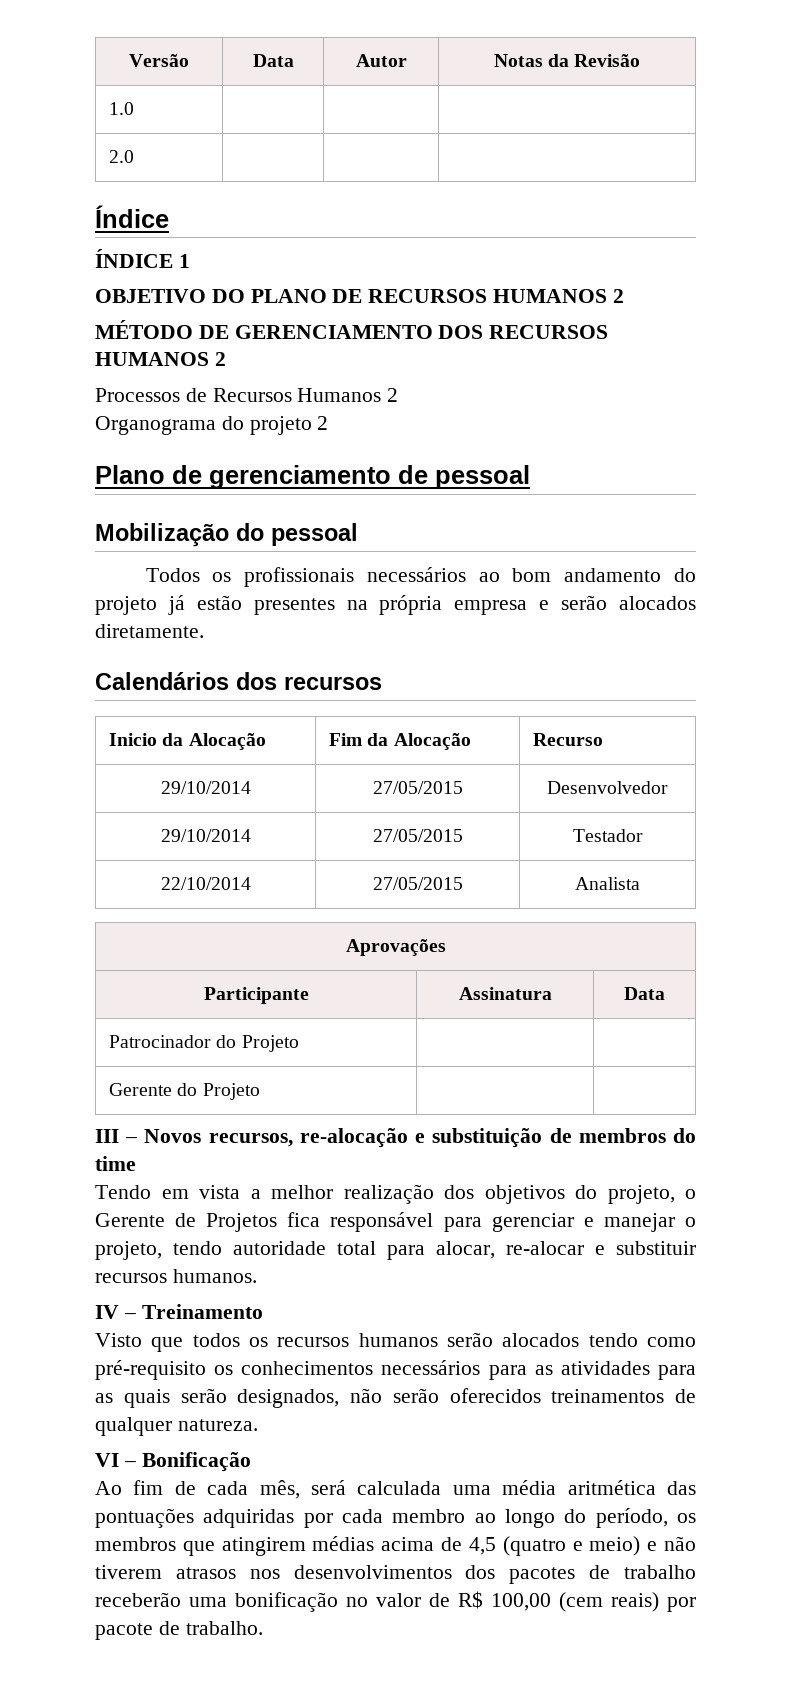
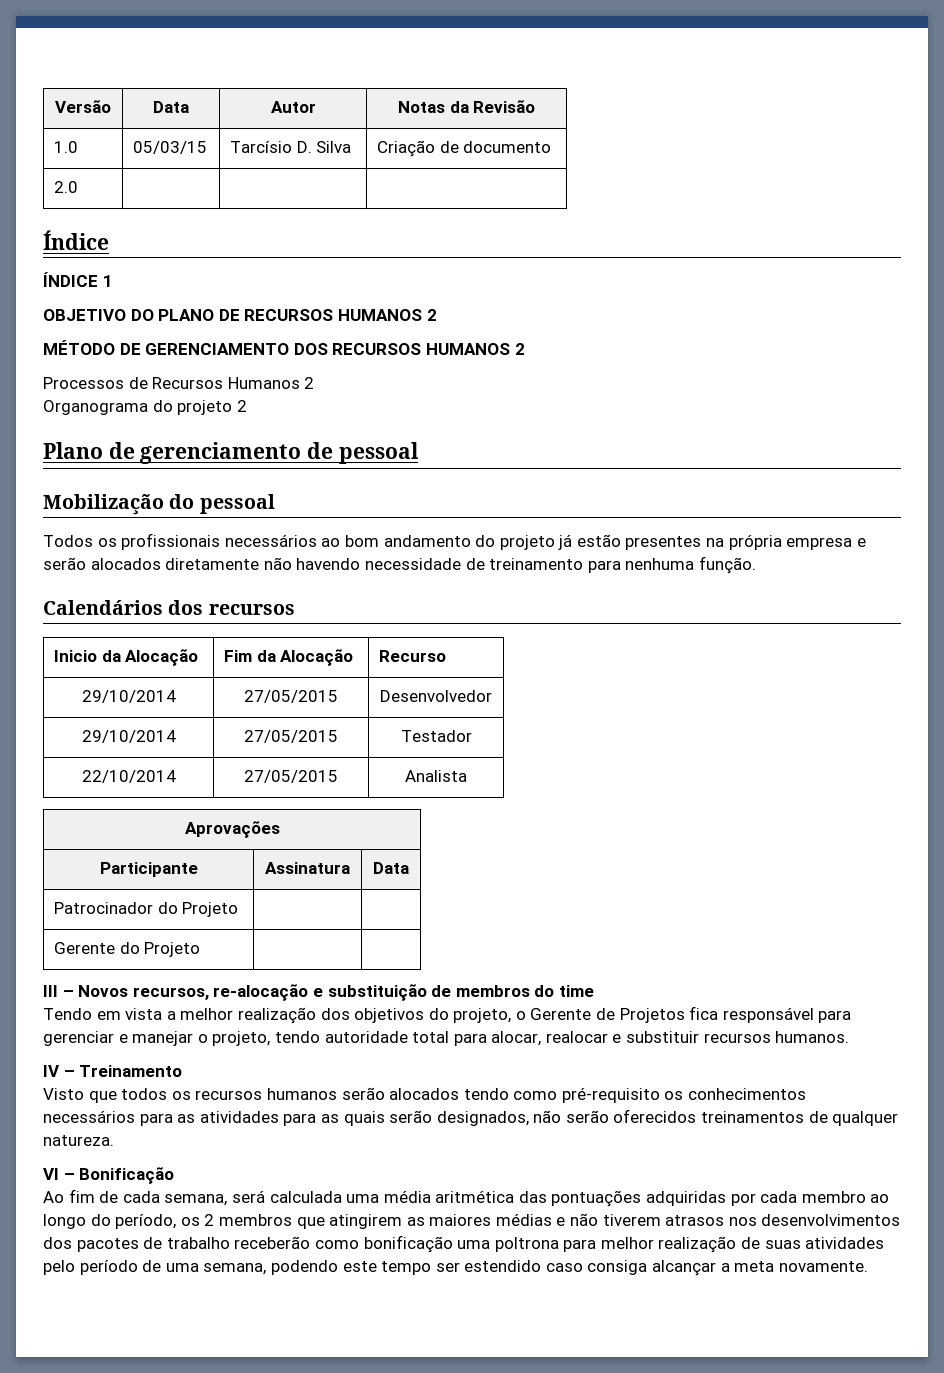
(135, 108) | | -> [133,141,208,154] [230,141,352,153] [377,140,552,157] 05/03/15 | Tarcísio D. Silva | Criação de documento
[95,624,204,638] diretamente. -> [165,556,756,574] diretamente não havendo necessidade de treinamento para nenhuma função.
[506,1241,584,1255] re-alocar -> [545,1031,608,1043] realocar
[259,1480,300,1499] mês, -> [164,1194,228,1206] semana,
(696, 1518) none -> [204,1214,215,1226] 2
[312,1536,641,1556] médias acima de 4,5 (quatro e meio) -> [406,1213,552,1226] as maiores médias
[189,1591,696,1612] [95,1621,263,1640] uma bonificação no valor de R$ 100,00 (cem reais) por pacote de trabalho. -> [314,1235,885,1253] [43,1260,868,1276] como bonificação uma poltrona para melhor realização de suas atividades pelo período de uma semana, podendo este tempo ser estendido caso consiga alcançar a meta novamente.

